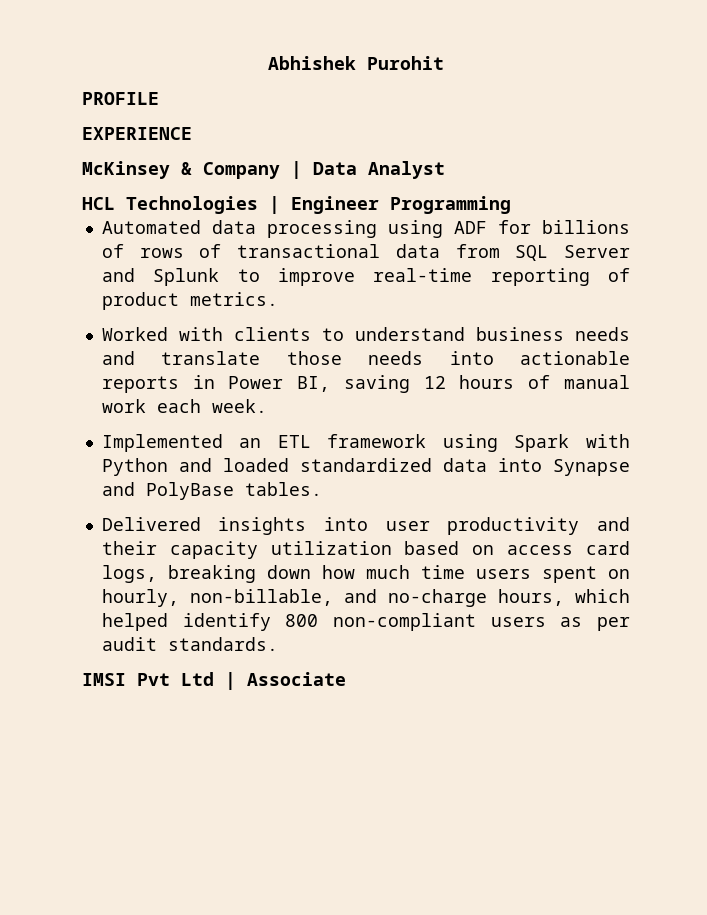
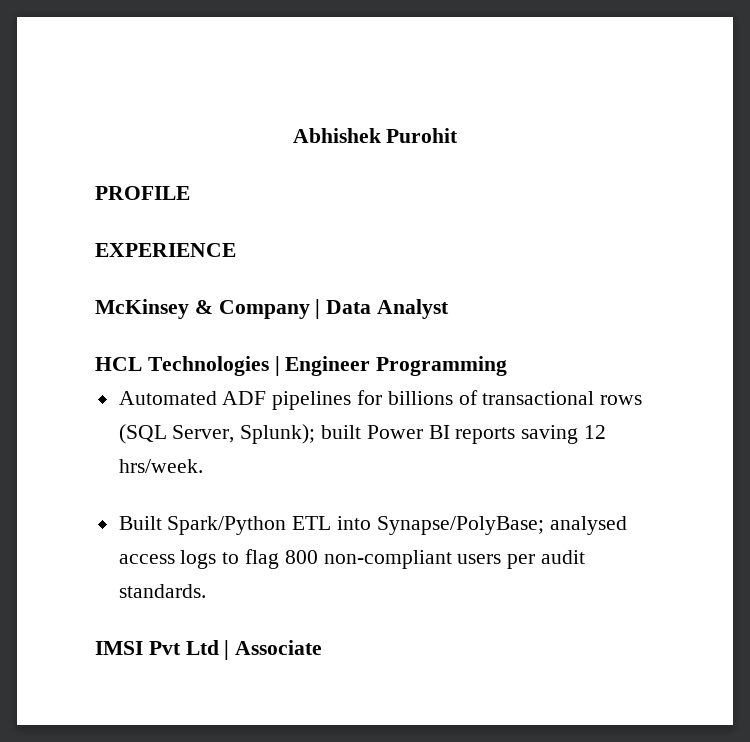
[211,220,631,238] [101,244,630,261] [101,268,630,286] [101,292,278,310] [101,327,630,341] [101,351,630,365] [101,375,630,393] [101,399,267,413] [101,434,630,452] [101,458,630,476] [101,482,322,500] [101,517,630,535] [101,541,630,559] [101,565,630,583] [101,589,630,607] [101,613,271,631] data processing using ADF for billions of rows of transactional data from SQL Server and Splunk to improve real-time reporting of product metrics. // Worked with clients to understand business needs and translate those needs into actionable reports in Power BI, saving 12 hours of manual work each week. // Implemented an ETL framework using Spark with Python and loaded standardized data into Synapse and PolyBase tables. // Delivered insights into user productivity and their capacity utilization based on access card logs, breaking down how much time users spent on hourly, non-billable, and no-charge hours, which helped identify -> [222,390,643,410] [118,424,607,444] [118,459,203,473] [118,516,627,535] [118,549,280,569] ADF pipelines for billions of transactional rows (SQL Server, Splunk); built Power BI reports saving 12 hrs/week. // Built Spark/Python ETL into Synapse/PolyBase; analysed access logs to flag
[560,617,583,627] as -> (502, 559) none

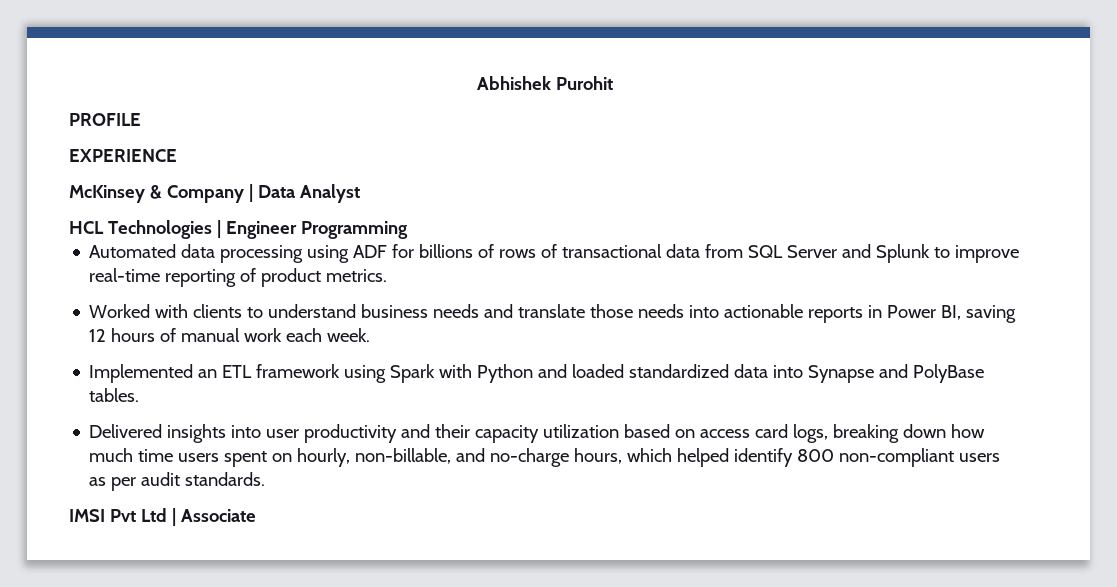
[222,390,643,410] [118,424,607,444] [118,459,203,473] [118,516,627,535] [118,549,280,569] ADF pipelines for billions of transactional rows (SQL Server, Splunk); built Power BI reports saving 12 hrs/week. // Built Spark/Python ETL into Synapse/PolyBase; analysed access logs to flag -> [181,244,1020,263] [89,268,388,287] [89,304,1017,323] [89,328,371,342] [89,364,985,383] [89,388,140,402] [89,424,986,443] [89,448,794,467] data processing using ADF for billions of rows of transactional data from SQL Server and Splunk to improve real-time reporting of product metrics. // Worked with clients to understand business needs and translate those needs into actionable reports in Power BI, saving 12 hours of manual work each week. // Implemented an ETL framework using Spark with Python and loaded standardized data into Synapse and PolyBase tables. // Delivered insights into user productivity and their capacity utilization based on access card logs, breaking down how much time users spent on hourly, non-billable, and no-charge hours, which helped identify
(502, 559) none -> [89,477,107,486] as

